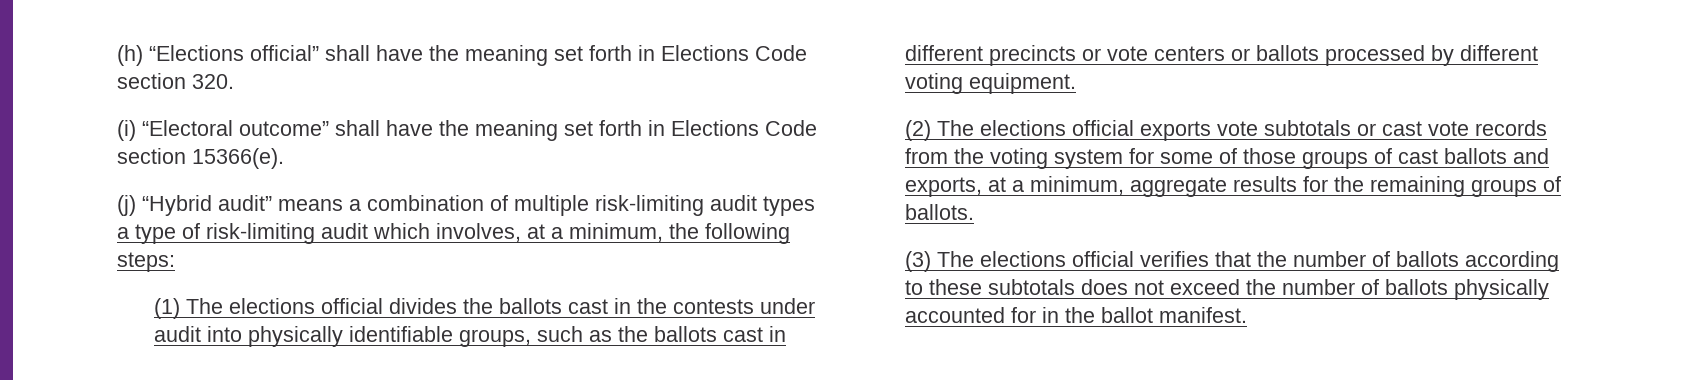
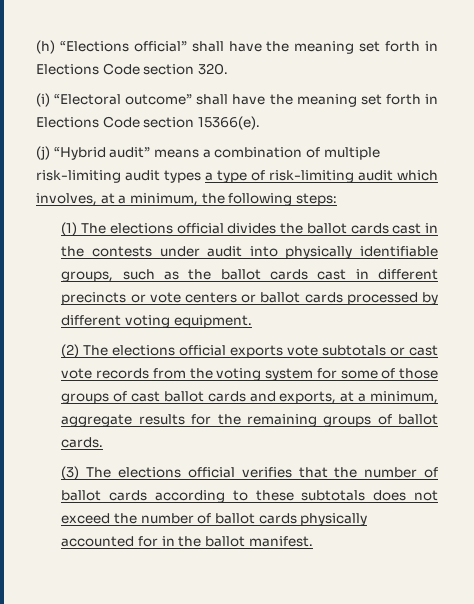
[498,298,562,314] ballots -> [306,223,389,234] ballot cards
[653,326,717,342] ballots -> [220,269,309,280] ballot cards
[1255,45,1319,61] ballots -> [260,292,343,303] ballot cards
[1443,148,1507,164] ballots -> [163,391,246,402] ballot cards
[904,204,974,220] ballots. -> [398,414,438,425] [61,437,104,448] ballot cards.
[1395,251,1459,267] ballots -> [61,490,148,501] ballot cards
[1384,279,1448,295] ballots -> [215,513,297,524] ballot cards

